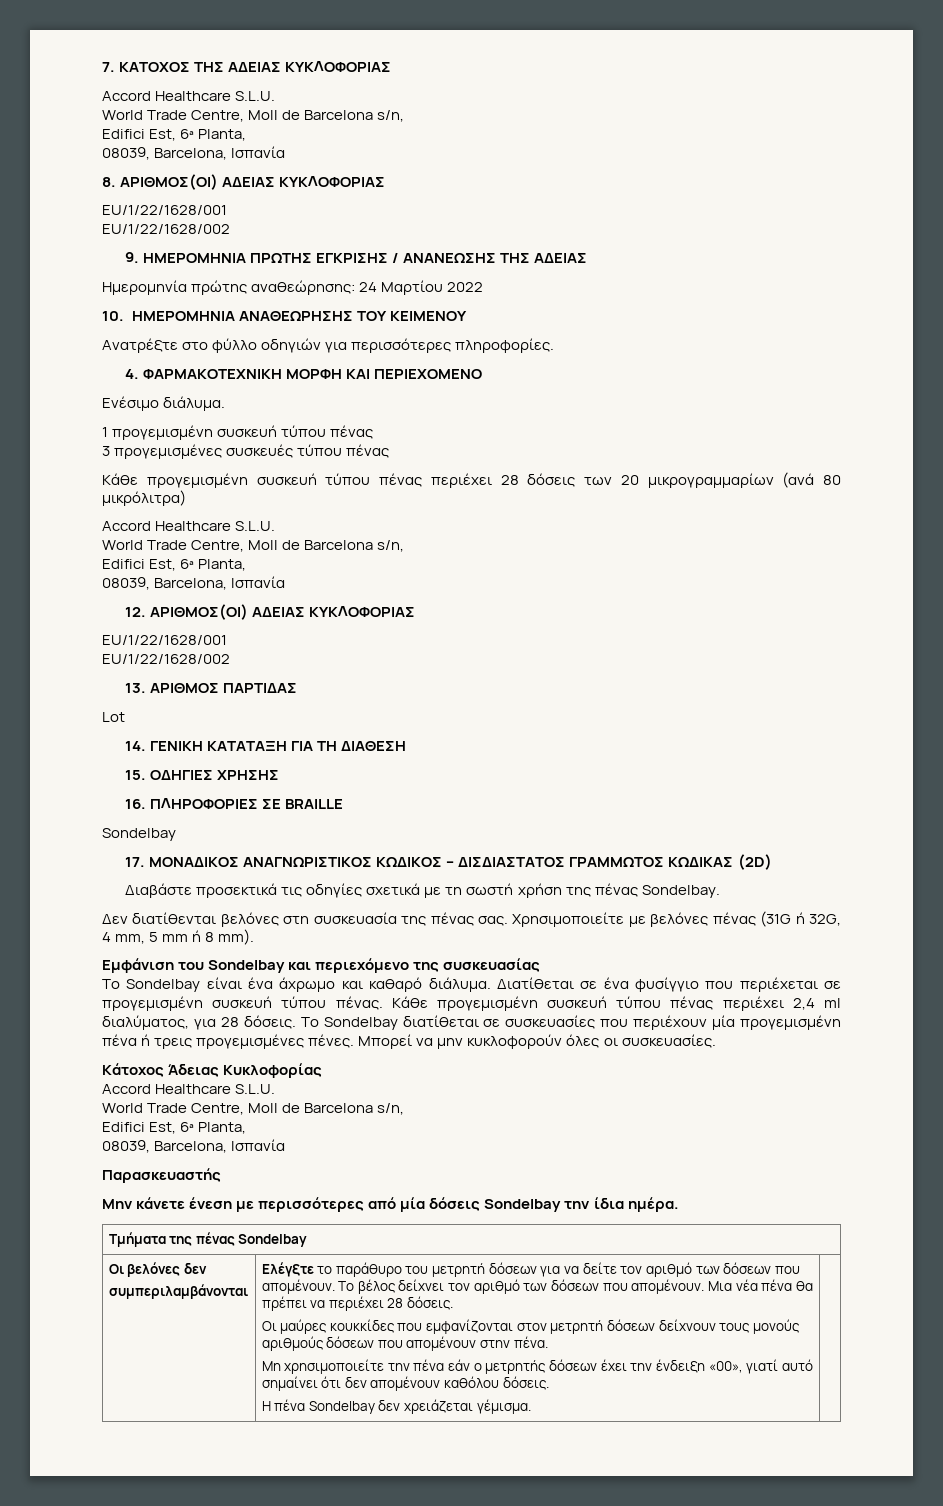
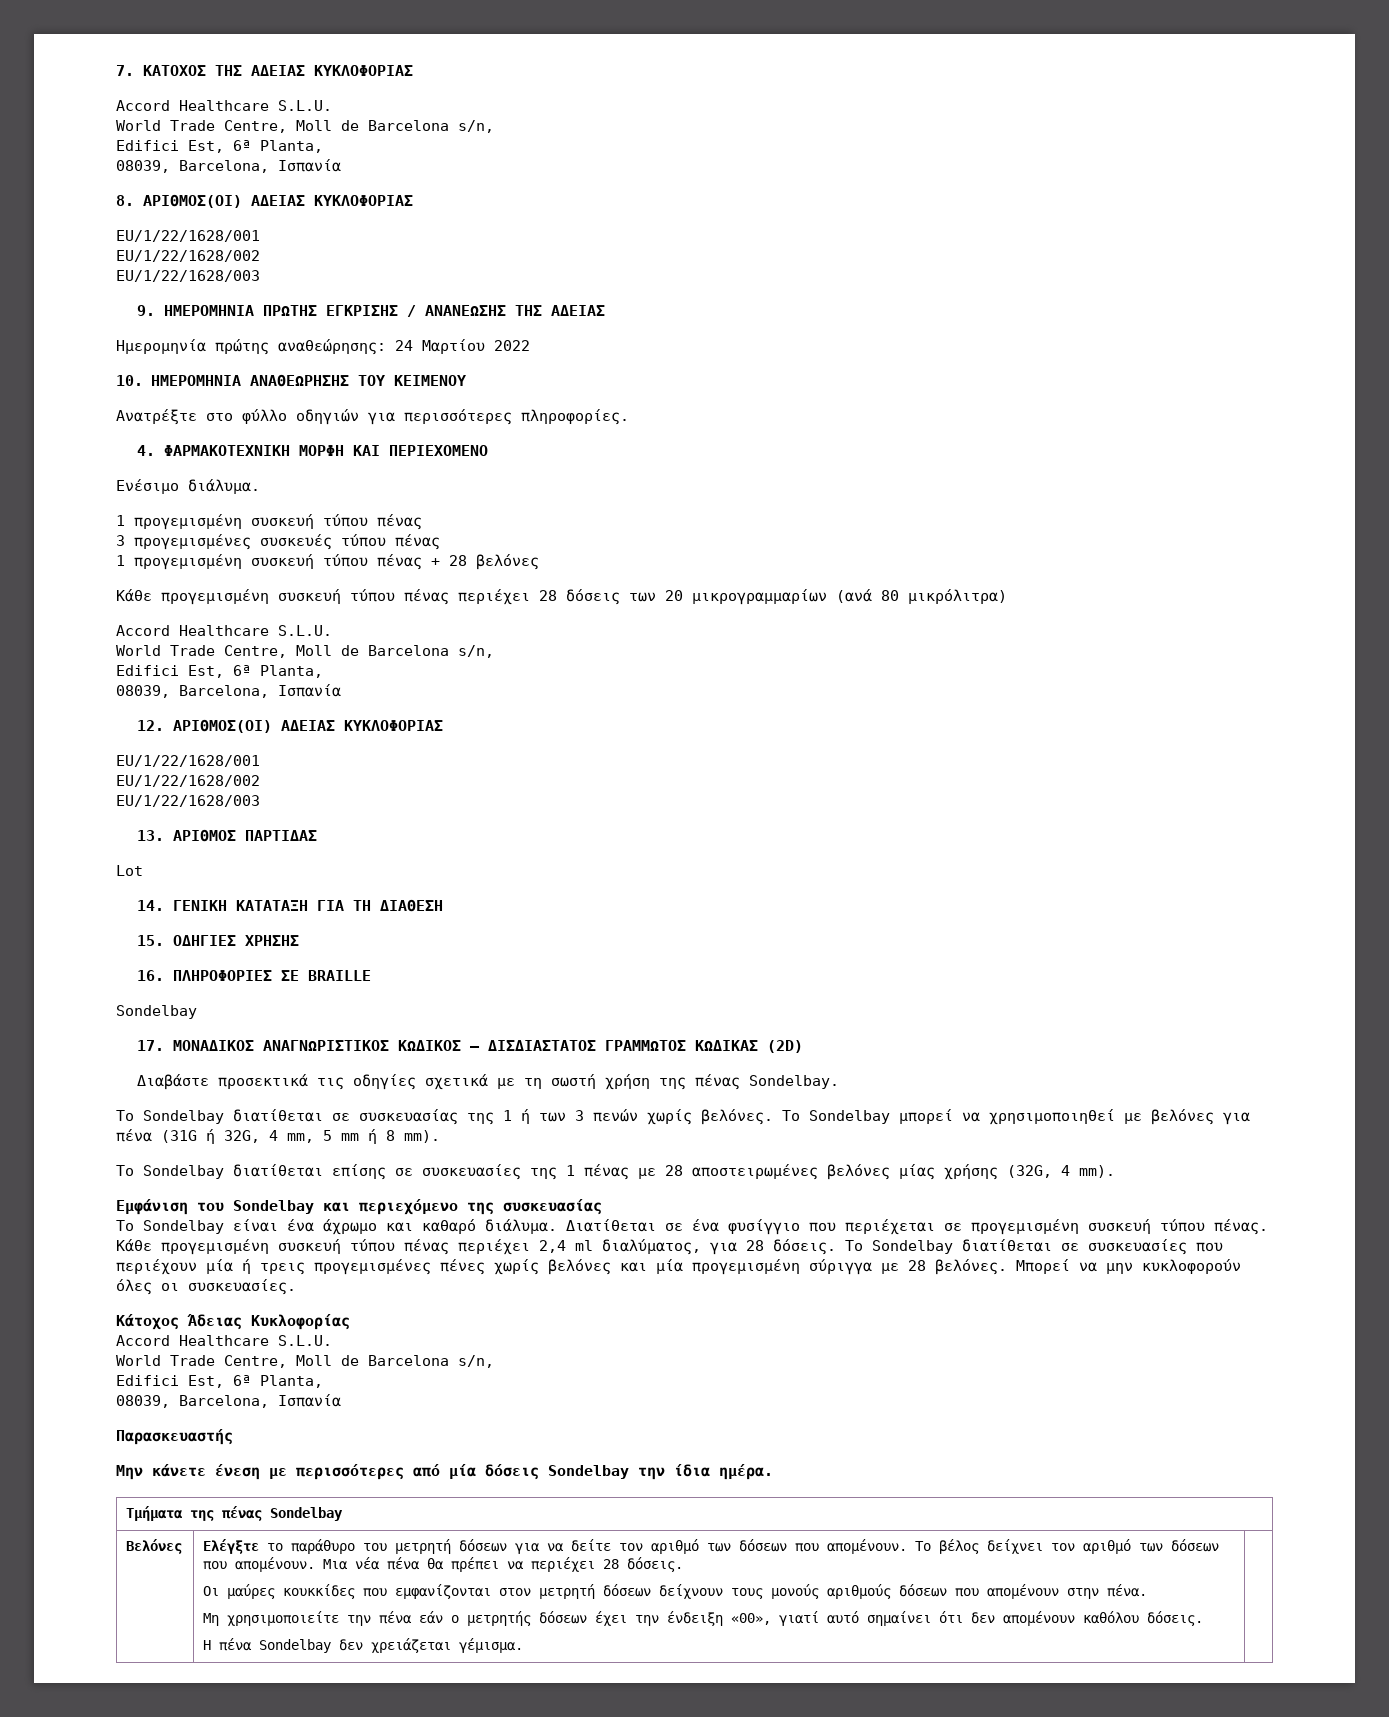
(230, 229) none -> [116,270,260,282] // EU/1/22/1628/003
(390, 451) none -> [116,554,539,570] // 1 προγεμισμένη συσκευή τύπου πένας + 28 βελόνες
(230, 659) none -> [116,795,260,807] // EU/1/22/1628/003
[102,912,756,927] Δεν διατίθενται βελόνες στη συσκευασία της πένας σας. Χρησιμοποιείτε με βελόνες πένας -> [116,1109,1250,1125] [116,1129,152,1142] Το Sondelbay διατίθεται σε συσκευασίας της 1 ή των 3 πενών χωρίς βελόνες. Το Sondelbay μπορεί να χρησιμοποιηθεί με βελόνες για πένα
(255, 937) none -> [116,1164,1115,1180] // Το Sondelbay διατίθεται επίσης σε συσκευασίες της 1 πένας με 28 αποστειρωμένες βελόνες μίας χρήσης (32G, 4 mm).
[739,1015,841,1030] [102,1034,137,1046] προγεμισμένη πένα -> (233, 1266) none
[308,1034,355,1048] πένες. -> [440,1259,1007,1275] πένες χωρίς βελόνες και μία προγεμισμένη σύριγγα με 28 βελόνες.
[108,1262,207,1277] [108,1284,248,1299] Οι βελόνες δεν // συμπεριλαμβάνονται -> [126,1539,183,1554] Βελόνες

